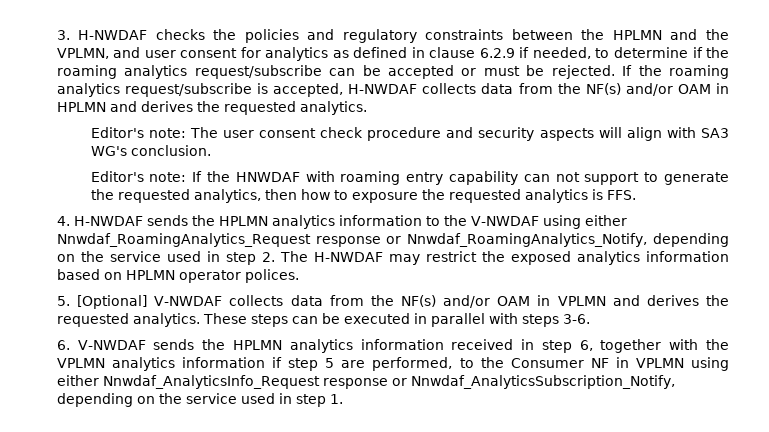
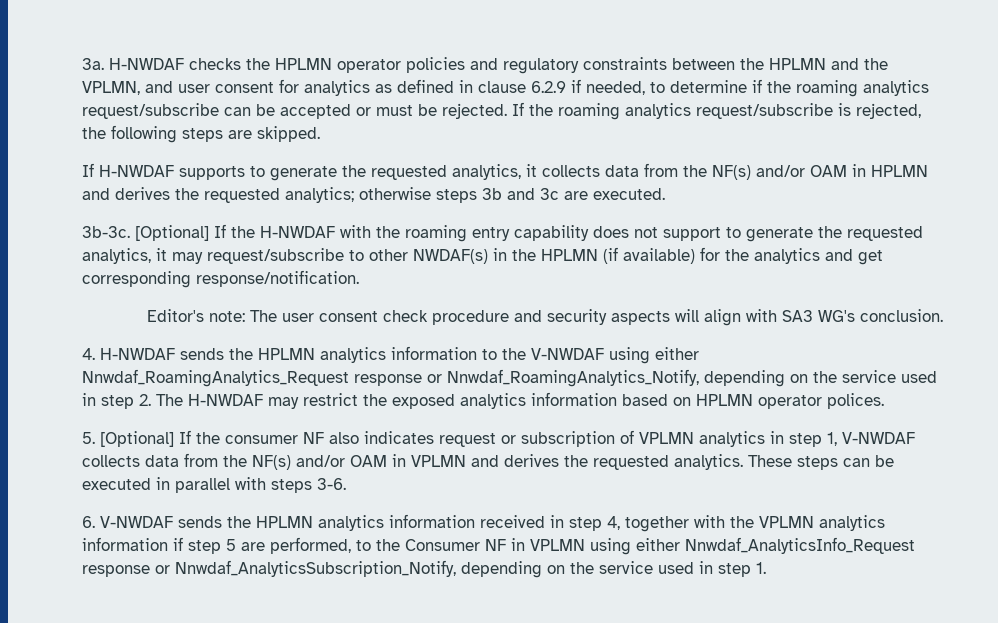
[56,30,70,40] 3. -> [81,58,104,70] 3a.
(237, 34) none -> [274,58,401,73] HPLMN operator
[273,83,418,97] accepted, H-NWDAF -> [855,103,921,119] [81,125,320,143] [81,163,537,181] rejected, the following steps are skipped. // If H-NWDAF supports to generate the requested analytics, it
[299,101,367,115] analytics. -> [284,187,665,203] [81,224,923,242] [81,247,883,265] [81,270,359,288] analytics; otherwise steps 3b and 3c are executed. // 3b-3c. [Optional] If the H-NWDAF with the roaming entry capability does not support to generate the requested analytics, it may request/subscribe to other NWDAF(s) in the HPLMN (if available) for the analytics and get corresponding response/notification.
[90,171,729,185] [90,189,636,203] // Editor's note: If the HNWDAF with roaming entry capability can not support to generate the requested analytics, then how to exposure the requested analytics is FFS. -> (944, 315) none
(148, 302) none -> [178,430,837,447] If the consumer NF also indicates request or subscription of VPLMN analytics in step 1,
[579,340,593,351] 6, -> [606,516,620,530] 4,

